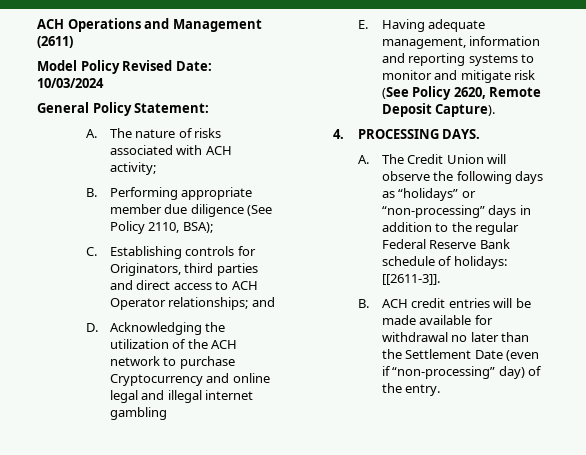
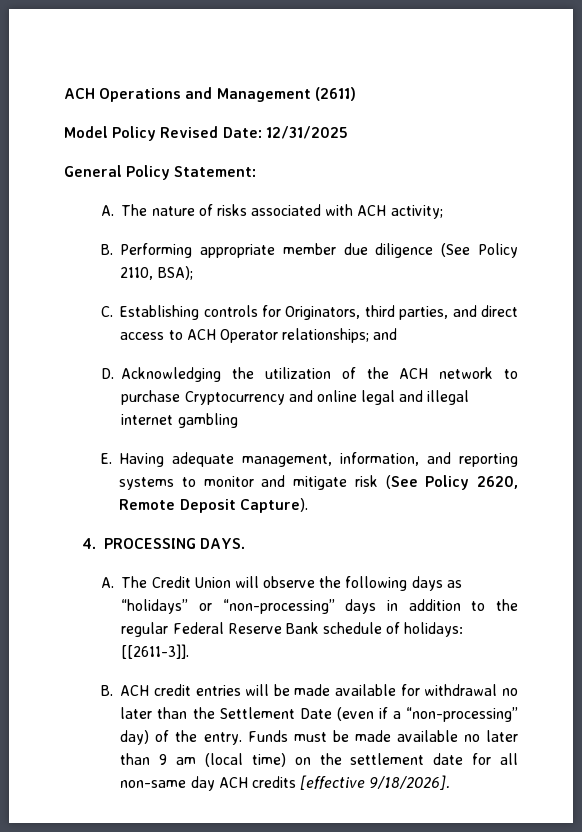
[37,78,104,88] 10/03/2024 -> [265,126,348,139] 12/31/2025
[216,263,258,276] parties -> [399,306,449,320] parties,
[469,36,541,46] information -> [340,452,420,466] information,
(391, 371) none -> [392,711,401,719] a
(441, 390) none -> [247,730,518,742] [120,753,518,767] [120,775,451,791] Funds must be made available no later than 9 am (local time) on the settlement date for all non-same day ACH credits [effective 9/18/2026].

